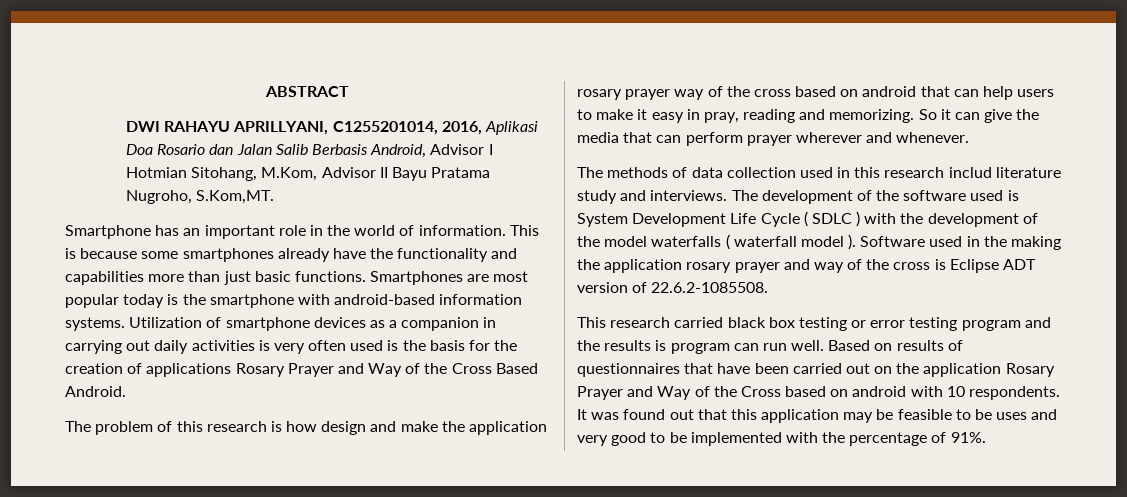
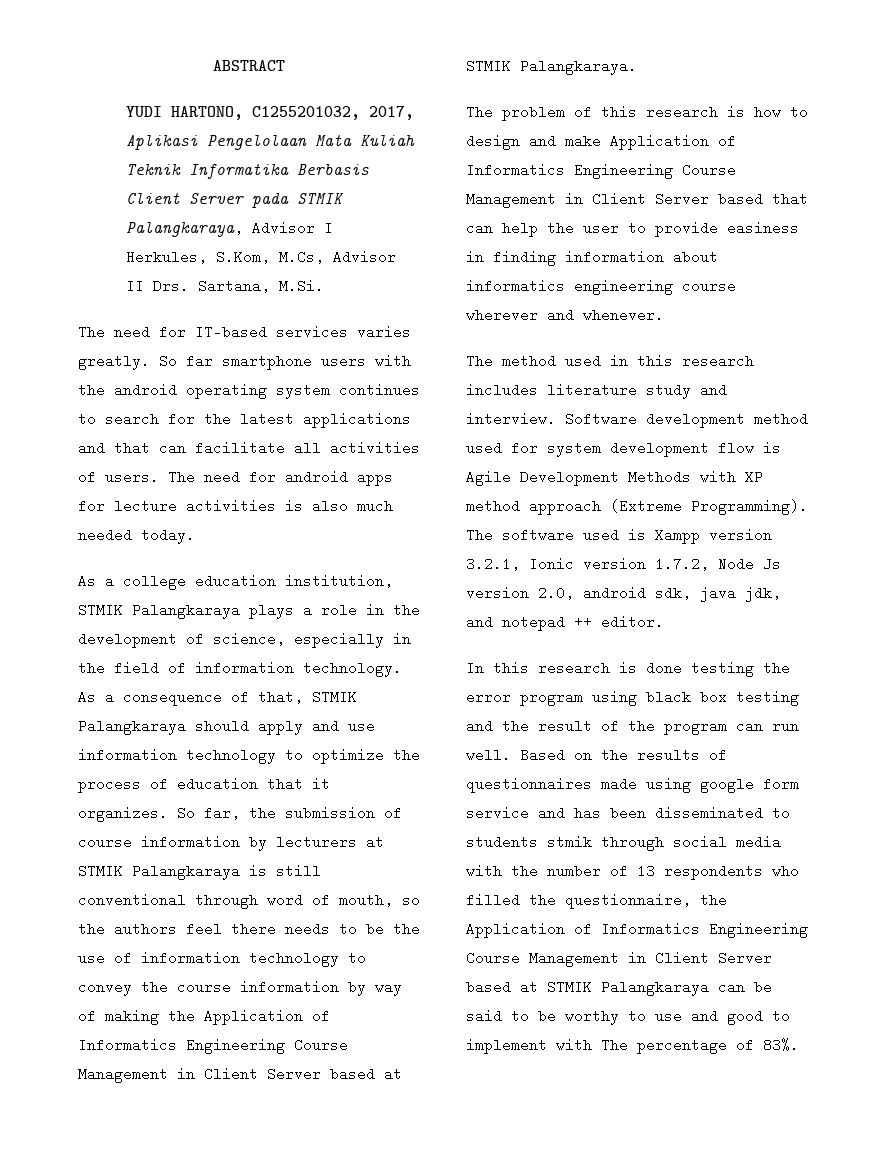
[126,121,538,135] [126,144,493,158] [126,167,491,181] [126,190,275,204] [65,225,539,239] [65,248,518,262] [65,271,529,285] [65,294,523,308] [65,317,497,331] [65,340,518,354] [65,363,538,377] [65,386,126,397] DWI RAHAYU APRILLYANI, C1255201014, 2016, Aplikasi Doa Rosario dan Jalan Salib Berbasis Android, Advisor I Hotmian Sitohang, M.Kom, Advisor II Bayu Pratama Nugroho, S.Kom,MT. // Smartphone has an important role in the world of information. This is because some smartphones already have the functionality and capabilities more than just basic functions. Smartphones are most popular today is the smartphone with android-based information systems. Utilization of smartphone devices as a companion in carrying out daily activities is very often used is the basis for the creation of applications Rosary Prayer and Way of the Cross Based Android. -> [126,106,415,120] [126,134,416,150] [126,163,370,179] [126,192,345,208] [126,221,334,237] [126,250,397,264] [126,279,325,293] [78,325,411,339] [78,354,411,370] [78,383,420,399] [78,412,411,428] [78,441,420,455] [78,470,393,486] [78,499,393,513] [78,528,195,544] [78,574,393,590] [78,603,420,619] [78,632,411,648] [78,661,402,677] [78,690,357,706] [78,719,375,735] [78,748,420,764] [78,777,330,793] [78,806,402,822] [78,835,384,851] [78,864,321,880] [78,893,420,909] [78,922,420,936] [78,951,366,967] [78,980,402,996] [78,1009,330,1025] [78,1038,348,1054] [78,1067,402,1083] [466,59,637,75] YUDI HARTONO, C1255201032, 2017, Aplikasi Pengelolaan Mata Kuliah Teknik Informatika Berbasis Client Server pada STMIK Palangkaraya, Advisor I Herkules, S.Kom, M.Cs, Advisor II Drs. Sartana, M.Si. // The need for IT-based services varies greatly. So far smartphone users with the android operating system continues to search for the latest applications and that can facilitate all activities of users. The need for android apps for lecture activities is also much needed today. // As a college education institution, STMIK Palangkaraya plays a role in the development of science, especially in the field of information technology. As a consequence of that, STMIK Palangkaraya should apply and use information technology to optimize the process of education that it organizes. So far, the submission of course information by lecturers at STMIK Palangkaraya is still conventional through word of mouth, so the authors feel there needs to be the use of information technology to convey the course information by way of making the Application of Informatics Engineering Course Management in Client Server based at STMIK Palangkaraya.
(318, 426) none -> [790,107,808,117] to
[441,421,548,435] [577,86,1055,100] [577,109,1040,123] [577,132,792,146] the application rosary prayer way of the cross based on android that can help users to make it easy in pray, reading and memorizing. So it can give the media that can perform prayer -> [610,134,736,150] [466,163,736,179] [466,192,808,208] [466,221,799,237] [466,250,718,266] [466,279,736,295] Application of Informatics Engineering Course Management in Client Server based that can help the user to provide easiness in finding information about informatics engineering course
[607,167,796,178] methods of data collection -> [502,354,556,368] method
[948,167,992,178] includ -> [466,383,538,397] includes
[650,190,1019,204] [577,211,1038,227] [577,234,1062,250] [577,259,1037,273] [577,282,769,293] [577,317,1051,331] [577,340,667,351] interviews. The development of the software used is System Development Life Cycle ( SDLC ) with the development of the model waterfalls ( waterfall model ). Software used in the making the application rosary prayer and way of the cross is Eclipse ADT version of 22.6.2-1085508. // This research carried black box testing or error testing program and the results is -> [466,412,808,428] [466,441,781,457] [466,470,763,486] [466,499,808,515] [466,528,772,544] [466,557,781,571] [466,586,781,602] [466,615,664,631] [466,661,790,677] [466,690,799,706] [466,719,655,733] interview. Software development method used for system development flow is Agile Development Methods with XP method approach (Extreme Programming). The software used is Xampp version 3.2.1, Ionic version 1.7.2, Node Js version 2.0, android sdk, java jdk, and notepad ++ editor. // In this research is done testing the error program using black box testing and the result of the
(893, 347) none -> [601,748,628,762] the
[684,363,1055,377] [577,386,1061,400] [577,409,1058,423] [577,432,846,446] that have been carried out on the application Rosary Prayer and Way of the Cross based on android with 10 respondents. It was found out that this application may be feasible to be uses and very good to be implemented with the -> [601,777,799,793] [466,806,790,820] [466,835,781,851] [466,864,799,880] [466,893,727,909] [466,922,808,938] [466,951,772,967] [466,980,772,996] [466,1009,790,1025] [466,1038,628,1054] made using google form service and has been disseminated to students stmik through social media with the number of 13 respondents who filled the questionnaire, the Application of Informatics Engineering Course Management in Client Server based at STMIK Palangkaraya can be said to be worthy to use and good to implement with The
[950,432,986,443] 91%. -> [763,1038,799,1052] 83%.

